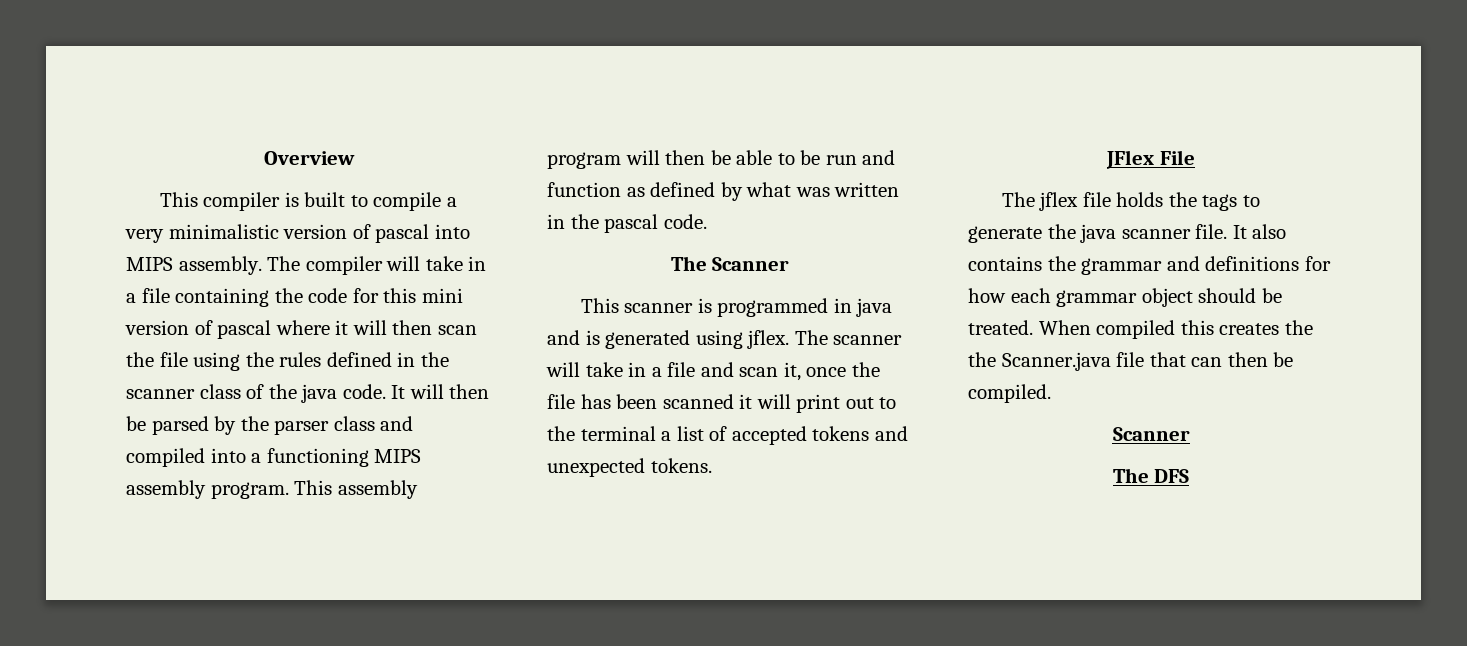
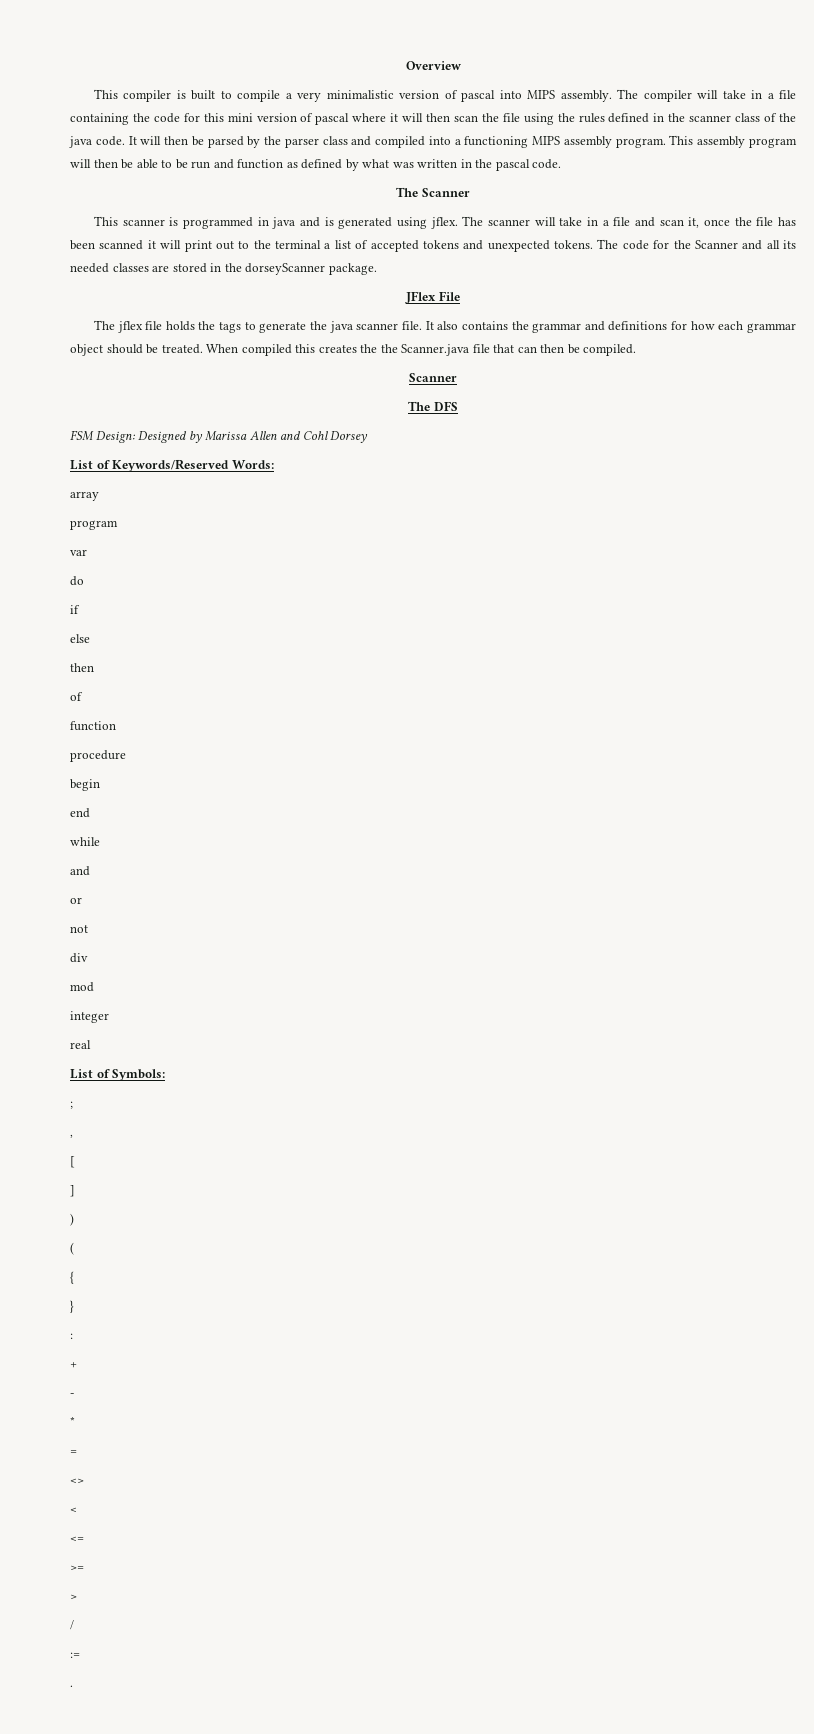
(712, 465) none -> [597,239,796,250] [70,263,377,275] The code for the Scanner and all its needed classes are stored in the dorseyScanner package.
(1190, 476) none -> [70,430,369,443] [70,459,274,472] [70,491,99,501] [70,520,118,530] [70,549,87,556] [70,576,84,586] [70,605,80,614] [70,634,90,643] [70,663,94,672] [70,692,83,701] [70,721,116,731] [70,750,126,762] [70,779,100,791] [70,808,90,818] [70,837,100,846] [70,866,90,876] [70,897,82,904] [70,925,88,933] [70,953,88,963] [70,982,94,992] [70,1011,109,1023] [70,1040,91,1049] [70,1069,166,1081] [70,1101,73,1109] [70,1134,73,1138] [70,1156,75,1168] [70,1185,75,1197] [70,1213,74,1226] [70,1242,74,1255] [70,1271,74,1284] [70,1300,74,1313] [70,1333,73,1339] [70,1362,77,1368] [70,1393,74,1397] [70,1416,75,1426] [70,1450,77,1455] [70,1478,84,1484] [70,1507,77,1513] [70,1536,84,1542] [70,1565,84,1571] [70,1594,77,1600] [70,1620,74,1630] [70,1652,80,1658] [70,1685,73,1687] // FSM Design: Designed by Marissa Allen and Cohl Dorsey // List of Keywords/Reserved Words: // array // program // var // do // if // else // then // of // function // procedure // begin // end // while // and // or // not // div // mod // integer // real // List of Symbols: // ; // , // [ // ] // ) // ( // { // } // : // + // - // * // = // <> // < // <= // >= // > // / // := // .

